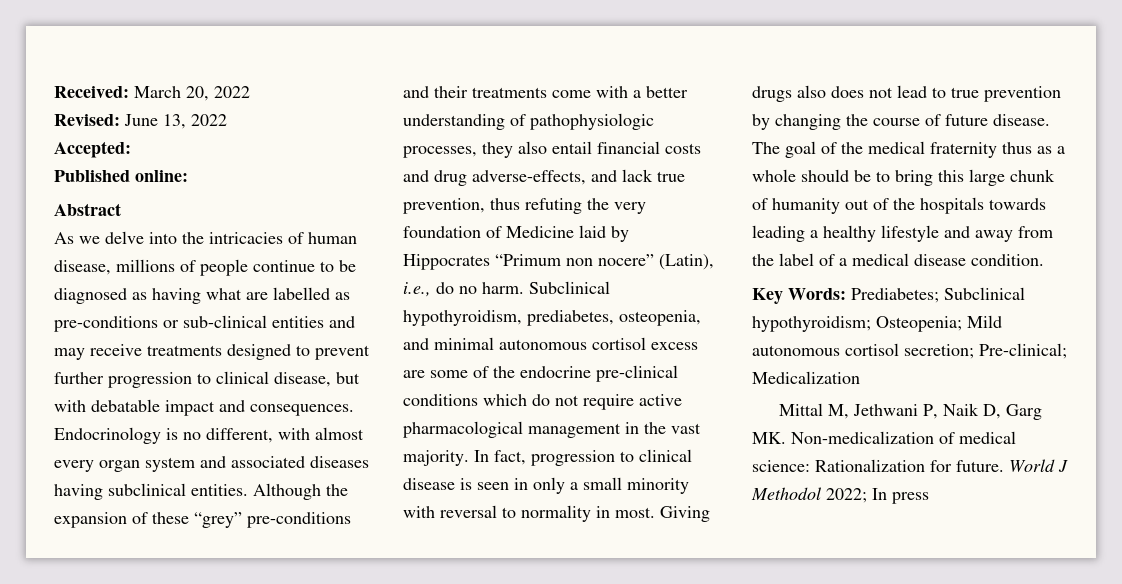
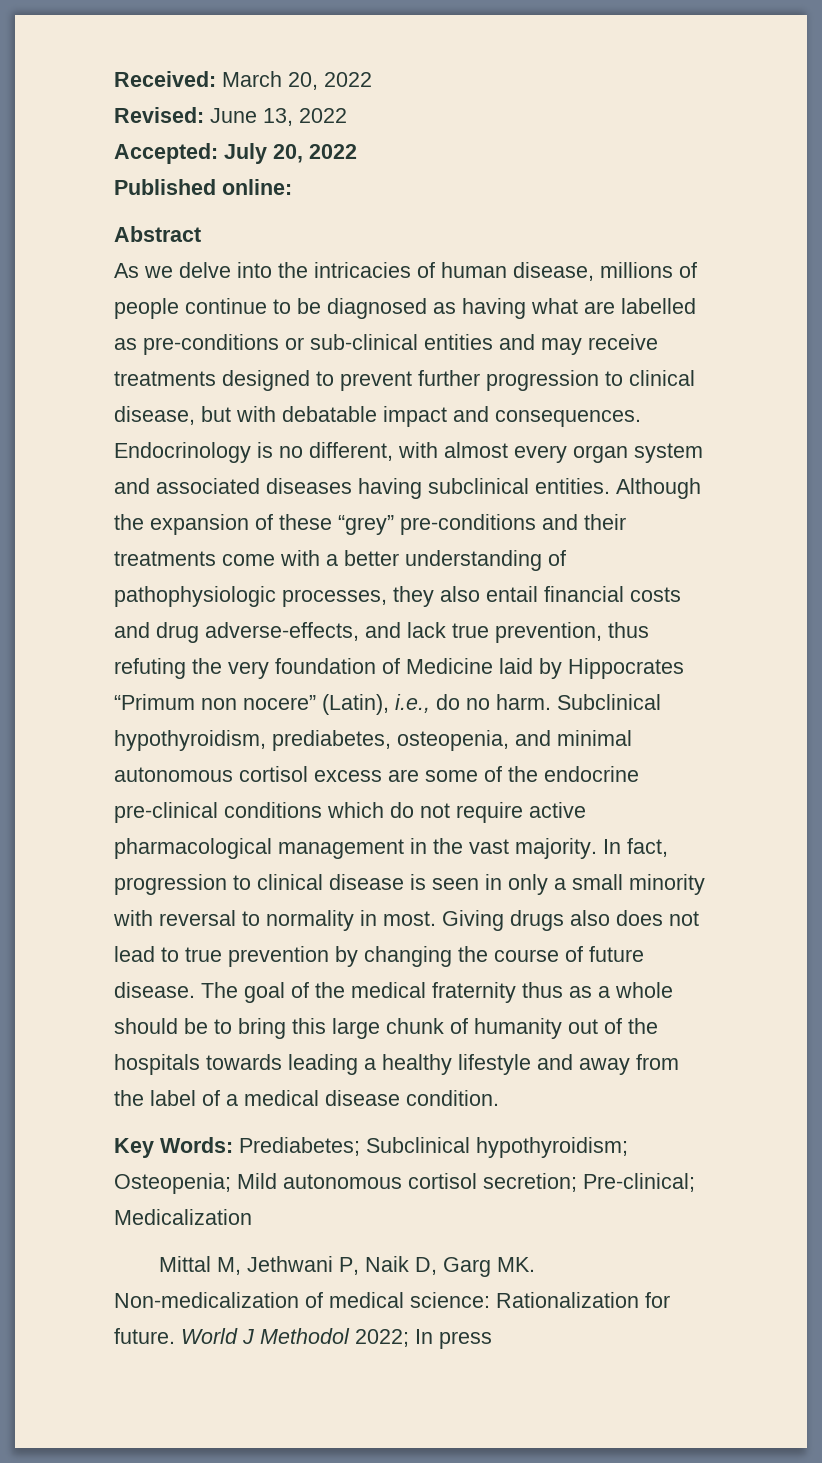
(131, 149) none -> [224,143,357,164] July 20, 2022

